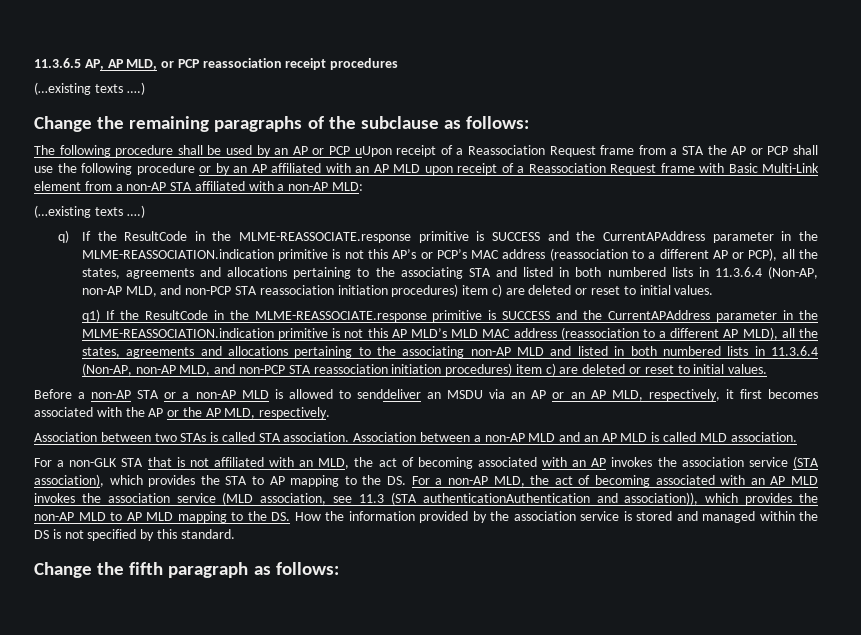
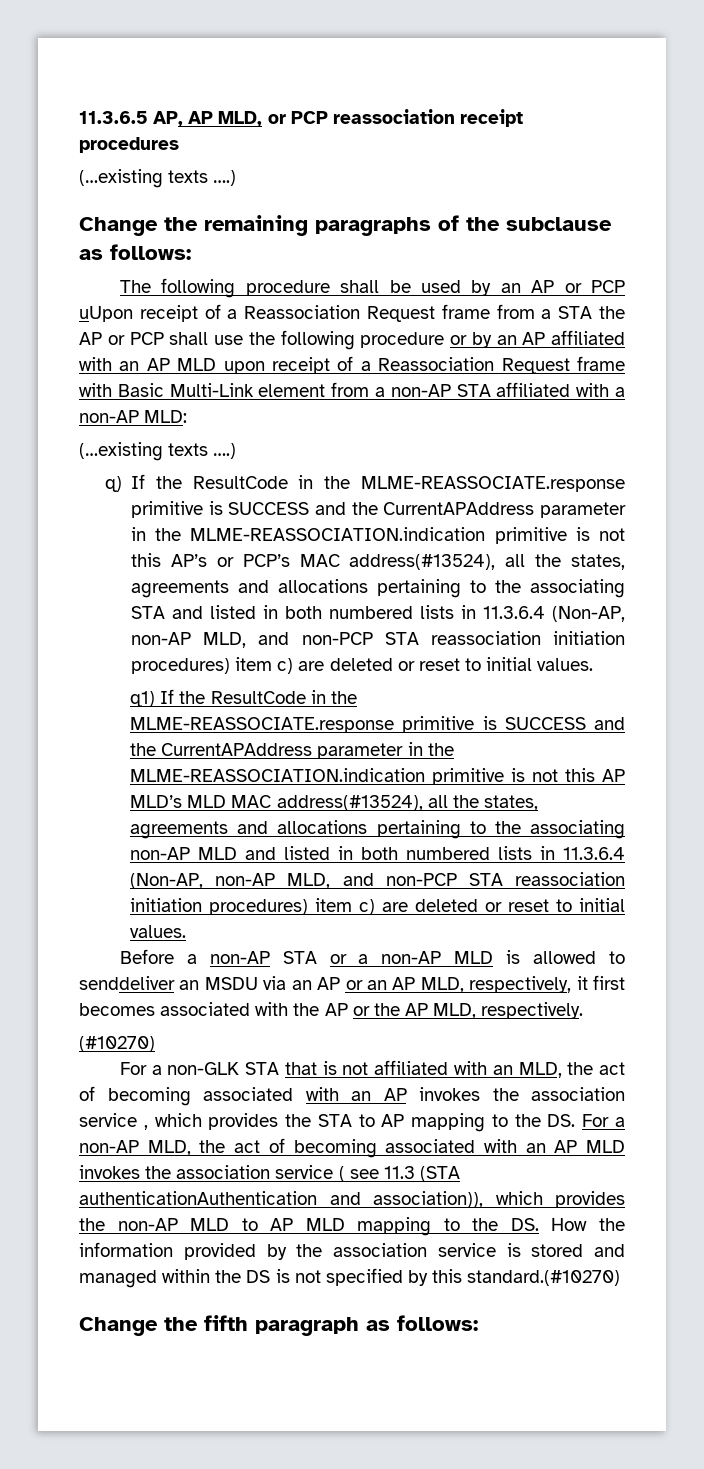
[502,248,778,261] address (reassociation to a different AP or PCP), -> [349,554,496,570] address(#13524),
[513,327,778,340] address (reassociation to a different AP MLD), -> [276,795,423,811] address(#13524),
[34,432,797,442] Association between two STAs is called STA association. Association between a non-AP MLD and an AP MLD is called MLD association. -> [79,1036,155,1052] (#10270)
[793,456,820,469] [34,474,104,487] (STA association), -> [143,1125,148,1130] ,
[222,492,327,505] (MLD association, -> [338,1166,345,1182] (
[180,529,235,539] standard. -> [467,1270,621,1286] standard.(#10270)

